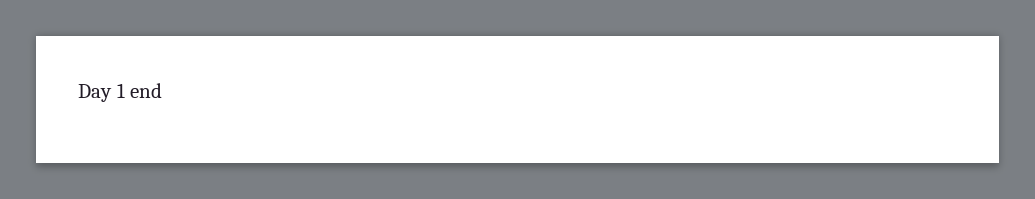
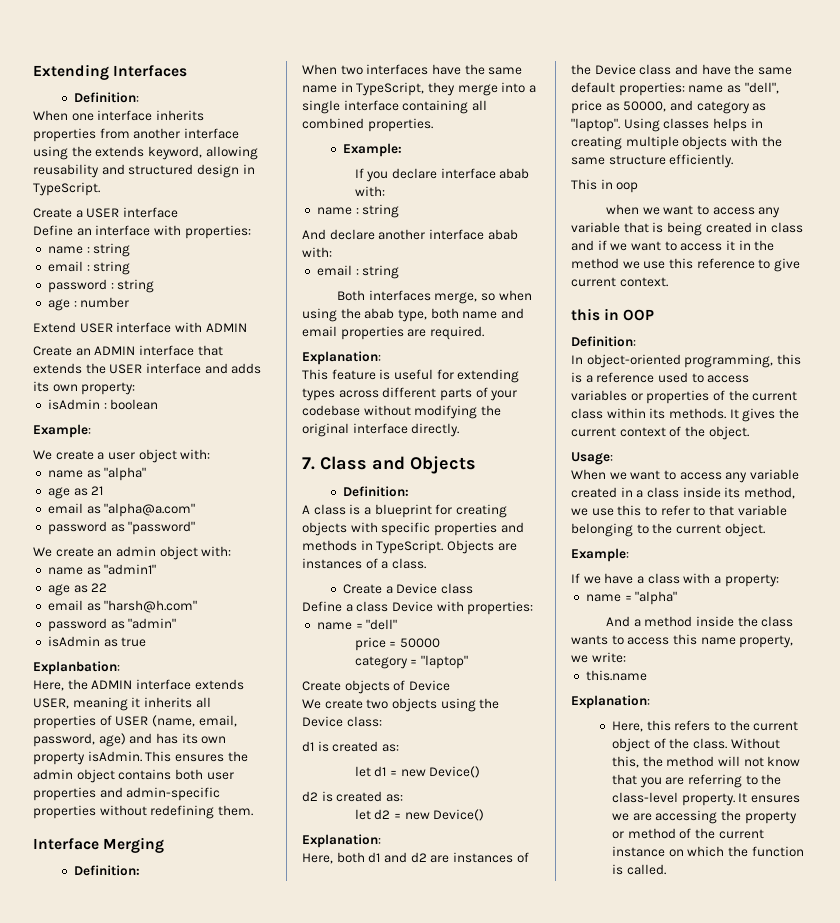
[78,83,163,102] Day 1 end -> [33,64,188,80] [74,92,140,103] [33,110,204,121] [33,128,239,142] [33,146,258,160] [33,164,255,178] [33,182,100,196] [33,207,178,218] [33,225,251,239] [47,243,131,257] [47,261,131,275] [47,279,155,293] [47,297,130,311] [33,322,247,333] [33,345,223,356] [33,363,262,374] [33,381,136,395] [47,399,159,410] [33,424,91,438] [33,449,211,463] [47,467,147,481] [47,486,104,499] [47,503,196,517] [47,521,196,535] [33,546,232,560] [47,564,157,575] [47,583,108,596] [47,600,198,613] [47,618,177,632] [47,636,147,647] [33,661,120,675] [33,679,244,691] [33,697,211,711] [33,715,237,729] [33,733,227,747] [33,751,248,765] [33,769,234,783] [33,787,221,801] [33,805,253,819] [33,837,165,853] [74,865,141,876] [302,64,523,75] [302,82,536,96] [302,100,487,114] [302,118,433,132] [343,143,403,157] [354,168,530,182] [354,186,385,197] [316,204,400,218] [302,229,518,240] [302,247,332,258] [316,265,400,279] [337,290,532,304] [302,308,524,322] [302,326,484,340] [302,351,381,365] [302,369,520,383] [302,387,518,401] [302,405,501,419] [302,423,460,437] [302,456,476,474] [343,486,410,497] [302,504,507,518] [302,522,524,536] [302,540,517,554] [302,558,426,569] [343,583,474,594] [302,601,534,615] [316,619,398,630] [354,637,440,651] [354,655,468,669] [302,680,450,694] [302,698,500,712] [302,716,382,727] [302,741,399,752] [354,766,481,778] [302,791,403,802] [354,809,485,821] [302,834,381,848] [302,852,529,864] [571,64,792,75] [571,82,779,96] [571,100,767,114] [571,118,763,132] [571,136,782,150] [571,154,734,168] [571,179,639,193] [606,204,781,218] [571,222,803,236] [571,240,775,251] [571,258,800,272] [571,277,668,287] [571,308,655,321] [571,336,636,347] [571,354,801,368] [571,372,750,383] [571,390,798,404] [571,408,799,422] [571,426,749,440] [571,452,613,465] [571,469,799,483] [571,487,795,499] [571,505,787,516] [571,523,765,537] [571,548,629,562] [571,573,779,587] [585,591,678,605] [606,616,794,627] [571,634,794,648] [571,652,626,663] [585,670,647,681] [571,695,650,709] [612,720,799,732] [612,738,780,752] [612,756,801,768] [612,774,782,788] [612,792,801,806] [612,810,797,824] [612,828,764,839] [612,846,804,857] [612,864,666,875] Extending Interfaces // Definition: // When one interface inherits properties from another interface using the extends keyword, allowing reusability and structured design in TypeScript. // Create a USER interface // Define an interface with properties: // name : string // email : string // password : string // age : number // Extend USER interface with ADMIN // Create an ADMIN interface that extends the USER interface and adds its own property: // isAdmin : boolean // Example: // We create a user object with: // name as "alpha" // age as 21 // email as "alpha@a.com" // password as "password" // We create an admin object with: // name as "admin1" // age as 22 // email as "harsh@h.com" // password as "admin" // isAdmin as true // Explanbation: // Here, the ADMIN interface extends USER, meaning it inherits all properties of USER (name, email, password, age) and has its own property isAdmin. This ensures the admin object contains both user properties and admin-specific properties without redefining them. // Interface Merging // Definition: // When two interfaces have the same name in TypeScript, they merge into a single interface containing all combined properties. // Example: // If you declare interface abab with: // name : string // And declare another interface abab with: // email : string // Both interfaces merge, so when using the abab type, both name and email properties are required. // Explanation: // This feature is useful for extending types across different parts of your codebase without modifying the original interface directly. // 7. Class and Objects // Definition: // A class is a blueprint for creating objects with specific properties and methods in TypeScript. Objects are instances of a class. // Create a Device class // Define a class Device with properties: // name = "dell" // price = 50000 // category = "laptop" // Create objects of Device // We create two objects using the Device class: // d1 is created as: // let d1 = new Device() // d2 is created as: // let d2 = new Device() // Explanation: // Here, both d1 and d2 are instances of the Device class and have the same default properties: name as "dell", price as 50000, and category as "laptop". Using classes helps in creating multiple objects with the same structure efficiently. // This in oop // when we want to access any variable that is being created in class and if we want to access it in the method we use this reference to give current context. // this in OOP // Definition: // In object-oriented programming, this is a reference used to access variables or properties of the current class within its methods. It gives the current context of the object. // Usage: // When we want to access any variable created in a class inside its method, we use this to refer to that variable belonging to the current object. // Example: // If we have a class with a property: // name = "alpha" // And a method inside the class wants to access this name property, we write: // this.name // Explanation: // Here, this refers to the current object of the class. Without this, the method will not know that you are referring to the class-level property. It ensures we are accessing the property or method of the current instance on which the function is called.

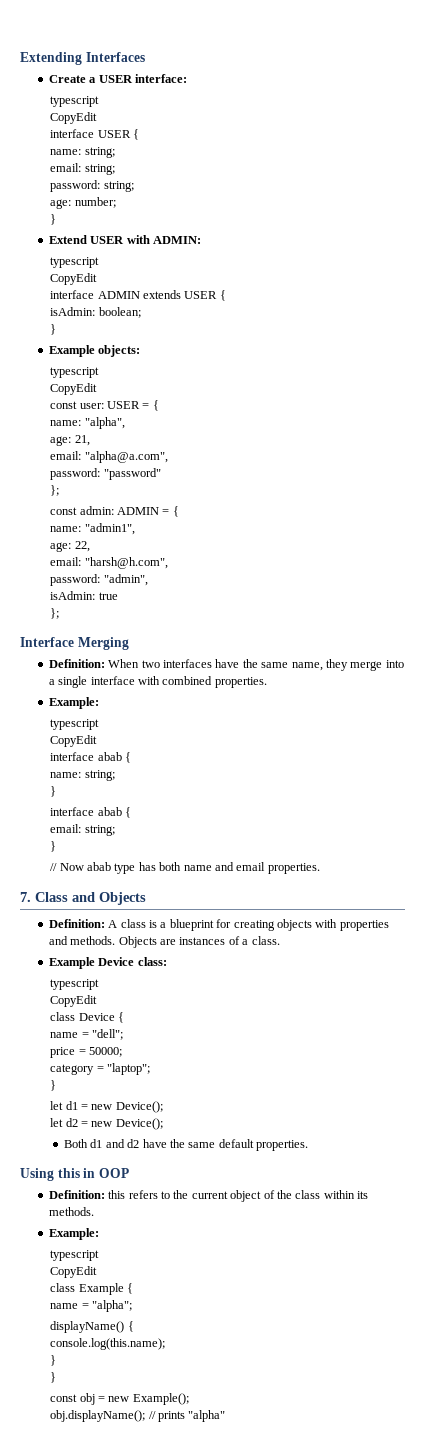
[74,92,140,103] [33,110,204,121] [33,128,239,142] [33,146,258,160] [33,164,255,178] [33,182,100,196] [33,207,178,218] [33,225,251,239] [47,243,131,257] [47,261,131,275] [47,279,155,293] [47,297,130,311] [33,322,247,333] [33,345,223,356] [33,363,262,374] [33,381,136,395] [47,399,159,410] [33,424,91,438] [33,449,211,463] [47,467,147,481] [47,486,104,499] [47,503,196,517] [47,521,196,535] [33,546,232,560] [47,564,157,575] [47,583,108,596] [47,600,198,613] [47,618,177,632] [47,636,147,647] [33,661,120,675] [33,679,244,691] [33,697,211,711] [33,715,237,729] [33,733,227,747] [33,751,248,765] [33,769,234,783] [33,787,221,801] [33,805,253,819] Definition: // When one interface inherits properties from another interface using the extends keyword, allowing reusability and structured design in TypeScript. // Create a USER interface // Define an interface with properties: // name : string // email : string // password : string // age : number // Extend USER interface with ADMIN // Create an ADMIN interface that extends the USER interface and adds its own property: // isAdmin : boolean // Example: // We create a user object with: // name as "alpha" // age as 21 // email as "alpha@a.com" // password as "password" // We create an admin object with: // name as "admin1" // age as 22 // email as "harsh@h.com" // password as "admin" // isAdmin as true // Explanbation: // Here, the ADMIN interface extends USER, meaning it inherits all properties of USER (name, email, password, age) and has its own property isAdmin. This ensures the admin object contains both user properties and admin-specific properties without redefining them. -> [48,74,188,83] [50,96,100,107] [50,112,98,124] [50,129,140,140] [50,147,115,158] [50,163,115,175] [50,180,134,192] [50,197,116,209] [50,214,57,225] [48,235,202,244] [50,257,100,268] [50,273,98,285] [50,290,226,301] [50,307,141,318] [50,324,57,335] [48,345,141,357] [50,367,100,378] [50,383,98,395] [50,400,159,411] [50,417,125,429] [50,435,90,446] [50,451,168,463] [50,468,161,480] [50,485,60,496] [50,506,179,517] [50,523,135,535] [50,541,90,552] [50,557,168,569] [50,574,148,586] [50,591,118,600] [50,608,60,619] Create a USER interface: // typescript // CopyEdit // interface USER { // name: string; // email: string; // password: string; // age: number; // } // Extend USER with ADMIN: // typescript // CopyEdit // interface ADMIN extends USER { // isAdmin: boolean; // } // Example objects: // typescript // CopyEdit // const user: USER = { // name: "alpha", // age: 21, // email: "alpha@a.com", // password: "password" // }; // const admin: ADMIN = { // name: "admin1", // age: 22, // email: "harsh@h.com", // password: "admin", // isAdmin: true // };
(141, 870) // -> (105, 663) none
[302,82,425,96] name in TypeScript, -> [291,662,323,671] name,
[402,100,487,114] containing all -> [138,676,161,685] with
[354,168,530,182] [354,186,385,197] [316,204,400,218] [302,229,518,240] [302,247,332,258] [316,265,400,279] [337,290,532,304] [302,308,524,322] [302,326,484,340] [302,351,381,365] [302,369,520,383] [302,387,518,401] [302,405,501,419] [302,423,460,437] If you declare interface abab with: // name : string // And declare another interface abab with: // email : string // Both interfaces merge, so when using the abab type, both name and email properties are required. // Explanation: // This feature is useful for extending types across different parts of your codebase without modifying the original interface directly. -> [50,719,100,730] [50,735,98,747] [50,752,132,763] [50,770,115,781] [50,786,57,797] [50,807,132,818] [50,824,115,836] [50,841,57,852] [50,862,320,874] typescript // CopyEdit // interface abab { // name: string; // } // interface abab { // email: string; // } // // Now abab type has both name and email properties.
(410, 491) // -> (105, 923) none
[381,522,524,536] [302,540,444,554] specific properties and methods in TypeScript. -> [339,920,389,931] [48,936,116,945] properties and methods.
[343,583,474,594] [302,601,534,615] [316,619,398,630] Create a Device class // Define a class Device with properties: // name = "dell" -> [48,957,167,969] [50,979,100,990] [50,995,98,1007] [50,1012,125,1023] [50,1029,124,1040] Example Device class: // typescript // CopyEdit // class Device { // name = "dell";
[399,638,440,648] 50000 -> [89,1047,123,1057] 50000;
[420,655,468,669] [302,680,450,694] [302,698,500,712] [302,716,382,727] [302,741,399,752] "laptop" // Create objects of Device // We create two objects using the Device class: // d1 is created as: -> [107,1063,151,1075] [50,1080,57,1091] "laptop"; // }
[429,766,481,778] [302,791,403,802] Device() // d2 is created as: -> [115,1101,163,1113] Device();
[433,809,485,821] [302,834,381,848] [302,852,529,864] [571,64,792,75] [571,82,779,96] [571,100,767,114] [571,118,763,132] [571,136,782,150] [571,154,734,168] [571,179,639,193] [606,204,781,218] [571,222,803,236] [571,240,775,251] [571,258,800,272] [571,277,668,287] [571,308,655,321] [571,336,636,347] [571,354,801,368] [571,372,750,383] [571,390,798,404] [571,408,799,422] [571,426,749,440] [571,452,613,465] [571,469,799,483] [571,487,795,499] [571,505,787,516] [571,523,765,537] [571,548,629,562] [571,573,779,587] [585,591,678,605] [606,616,794,627] [571,634,794,648] [571,652,626,663] [585,670,647,681] [571,695,650,709] [612,721,644,732] Device() // Explanation: // Here, both d1 and d2 are instances of the Device class and have the same default properties: name as "dell", price as 50000, and category as "laptop". Using classes helps in creating multiple objects with the same structure efficiently. // This in oop // when we want to access any variable that is being created in class and if we want to access it in the method we use this reference to give current context. // this in OOP // Definition: // In object-oriented programming, this is a reference used to access variables or properties of the current class within its methods. It gives the current context of the object. // Usage: // When we want to access any variable created in a class inside its method, we use this to refer to that variable belonging to the current object. // Example: // If we have a class with a property: // name = "alpha" // And a method inside the class wants to access this name property, we write: // this.name // Explanation: // Here, -> [115,1118,163,1130] [64,1139,309,1151] [20,1168,129,1181] [48,1190,105,1199] Device(); // Both d1 and d2 have the same default properties. // Using this in OOP // Definition:
[693,738,780,749] [612,756,801,768] [612,774,782,788] [612,792,801,806] [612,810,797,824] [612,828,764,839] [612,846,804,857] [612,864,666,875] class. Without this, the method will not know that you are referring to the class-level property. It ensures we are accessing the property or method of the current instance on which the function is called. -> [295,1190,369,1199] [48,1207,94,1216] [48,1228,99,1240] [50,1250,100,1261] [50,1266,98,1278] [50,1283,134,1295] [50,1300,133,1312] [50,1321,134,1333] [50,1338,166,1350] [50,1355,57,1366] [50,1372,57,1383] [50,1393,189,1405] [50,1410,226,1422] class within its methods. // Example: // typescript // CopyEdit // class Example { // name = "alpha"; // displayName() { // console.log(this.name); // } // } // const obj = new Example(); // obj.displayName(); // prints "alpha"

